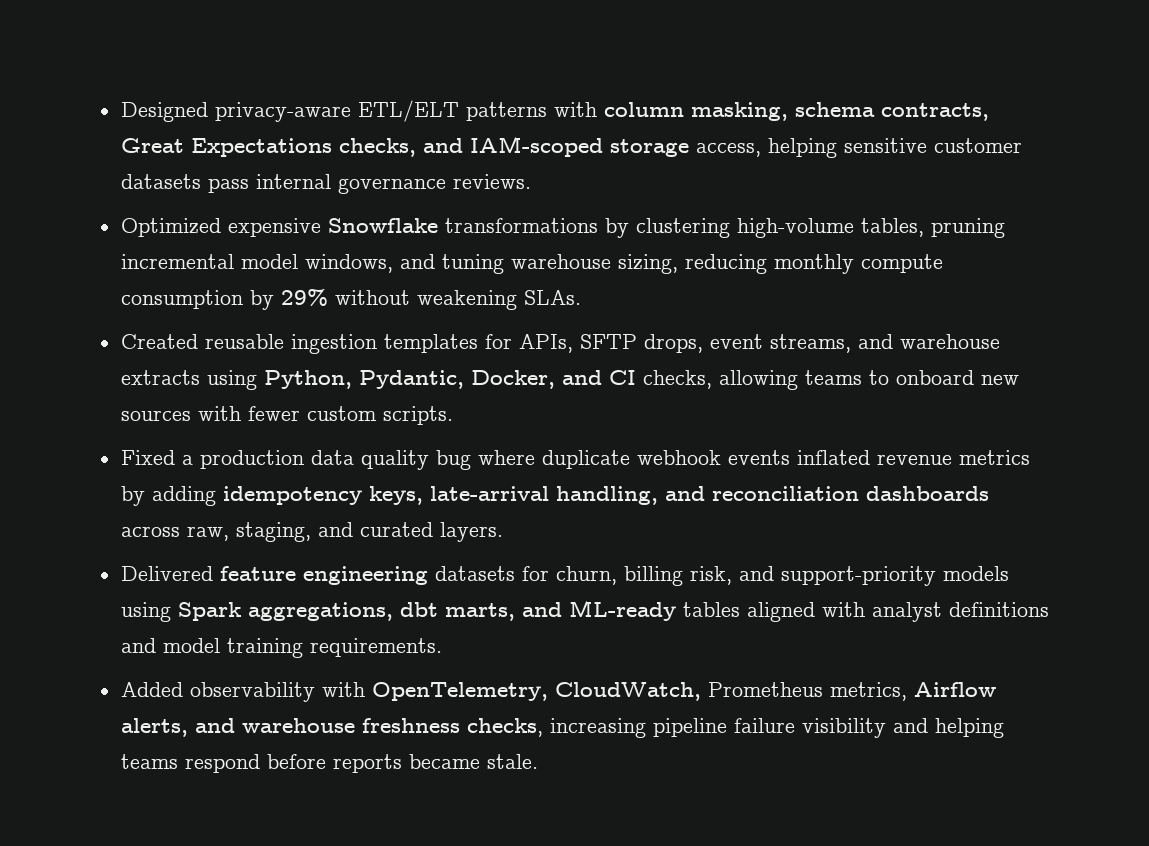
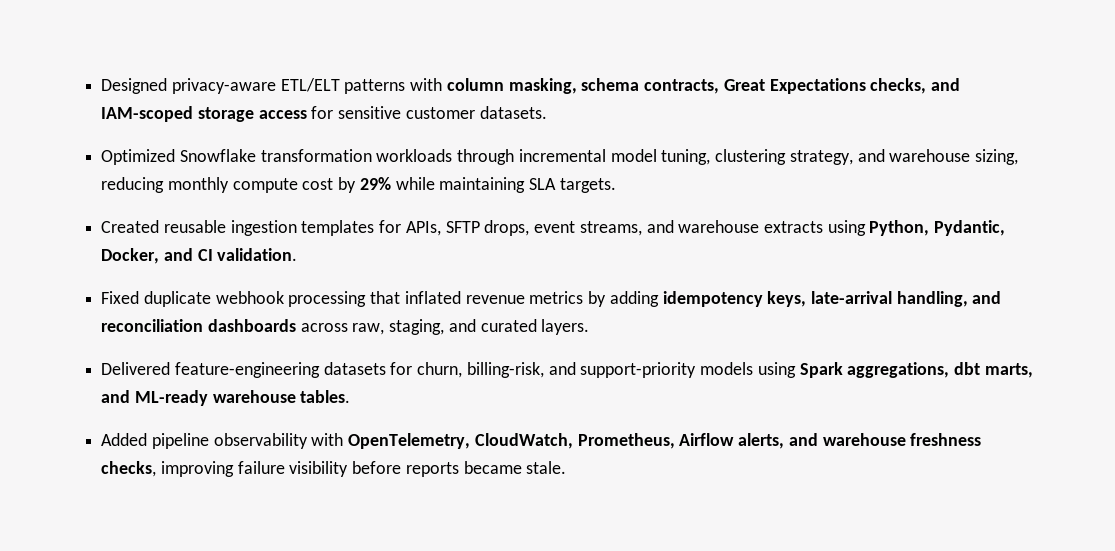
[695,138,1022,158] [120,174,531,194] [120,218,1005,238] [120,254,504,274] access, helping sensitive customer datasets pass internal governance reviews. // Optimized expensive Snowflake transformations by clustering high-volume tables, pruning incremental model windows, and tuning -> [258,106,547,119] [101,149,885,165] access for sensitive customer datasets. // Optimized Snowflake transformation workloads through incremental model tuning, clustering strategy, and
[120,290,243,309] consumption -> [302,178,334,190] cost
[334,290,581,310] without weakening SLAs. -> [395,177,616,193] while maintaining SLA targets.
[642,370,1019,390] [120,406,453,425] [120,450,790,470] checks, allowing teams to onboard new sources with fewer custom scripts. // Fixed a production data quality bug where duplicate webhook events -> [217,248,298,261] [101,291,401,307] validation. // Fixed duplicate webhook processing that
[219,566,428,585] feature engineering -> [174,362,320,378] feature-engineering
[623,566,732,586] billing risk, -> [466,362,544,378] billing-risk,
[682,602,1049,622] [120,638,442,658] tables aligned with analyst definitions and model training requirements. -> [212,390,351,403] warehouse tables.
(183, 689) none -> [151,433,209,449] pipeline
[707,682,907,701] Prometheus metrics, -> [577,433,675,449] Prometheus,
[549,718,1004,738] [120,754,260,773] increasing pipeline failure visibility and helping teams respond -> [160,461,349,477] improving failure visibility

